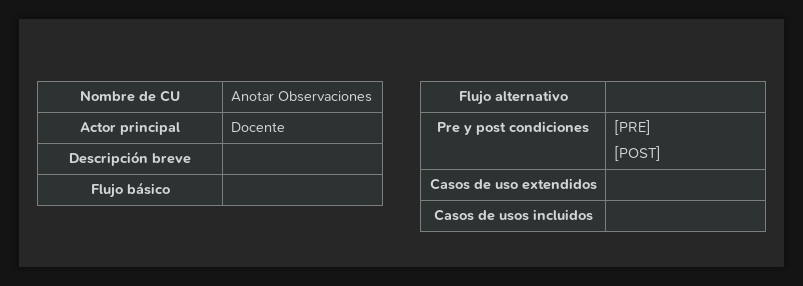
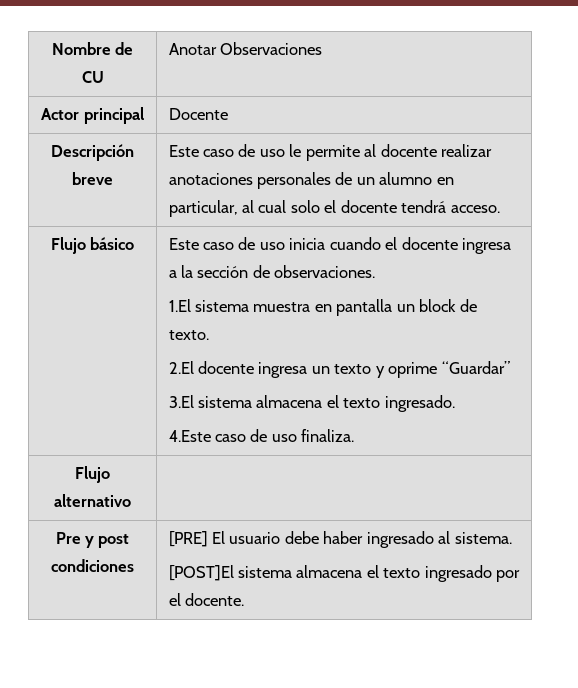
[90,182,170,198] // Flujo básico | -> [168,144,493,161] [168,172,454,189] [168,200,500,217] [50,237,135,254] [168,237,512,254] [168,265,376,278] [168,299,477,316] [168,330,209,340] [168,361,510,378] [168,395,455,412] [168,429,355,442] Este caso de uso le permite al docente realizar anotaciones personales de un alumno en particular, al cual solo el docente tendrá acceso. // Flujo básico | Este caso de uso inicia cuando el docente ingresa a la sección de observaciones. // 1.El sistema muestra en pantalla un block de texto. // 2.El docente ingresa un texto y oprime “Guardar” // 3.El sistema almacena el texto ingresado. // 4.Este caso de uso finaliza.
[613,146,661,161] [429,178,597,190] [433,209,593,221] // [POST] // Casos de uso extendidos | // Casos de usos incluidos | -> [211,531,512,548] [168,565,521,582] [168,593,244,606] El usuario debe haber ingresado al sistema. // [POST]El sistema almacena el texto ingresado por el docente.

